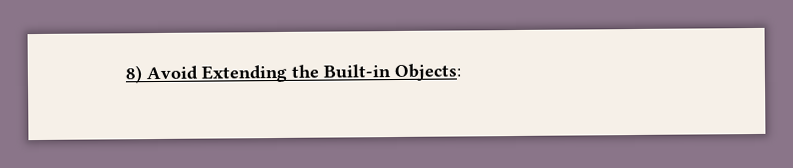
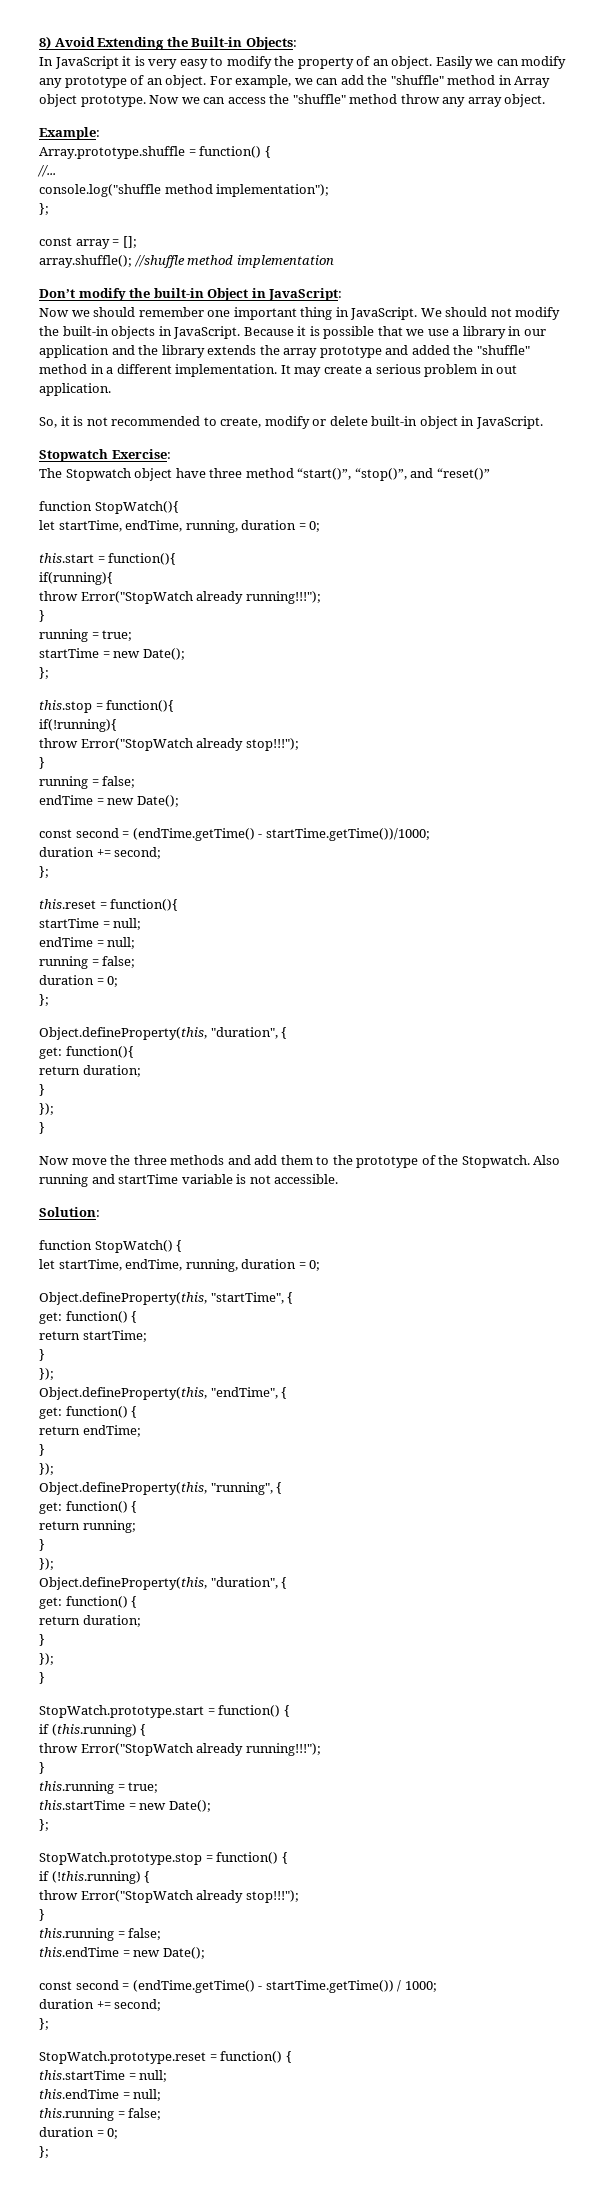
(461, 72) none -> [39,56,567,69] [39,75,551,88] [39,94,546,107] [39,127,100,140] [39,146,271,159] [37,165,56,177] [39,184,330,197] [39,203,49,215] [39,236,137,249] [39,255,334,268] [39,288,343,301] [39,307,561,320] [39,326,546,339] [39,345,530,358] [39,364,518,377] [39,383,111,396] [39,416,543,429] [39,449,171,462] [39,468,490,481] [39,501,179,514] [39,520,321,533] [39,553,177,565] [39,572,113,585] [39,591,321,604] [39,610,45,622] [39,629,133,642] [39,648,185,660] [39,667,49,679] [39,700,175,713] [39,719,117,732] [39,738,299,751] [39,757,45,769] [39,776,136,789] [39,795,179,807] [39,828,430,841] [39,847,162,859] [39,866,49,878] [39,899,179,911] [39,918,142,930] [39,937,136,949] [39,956,136,969] [39,975,119,987] [39,994,49,1006] [39,1027,288,1040] [39,1046,134,1059] [39,1065,141,1077] [39,1084,45,1096] [39,1103,54,1115] [39,1122,45,1134] [39,1155,561,1168] [39,1174,339,1187] [39,1207,100,1217] [39,1240,183,1253] [39,1259,321,1272] [39,1292,294,1305] [39,1311,138,1324] [39,1330,147,1342] [39,1349,45,1361] [39,1368,54,1380] [39,1387,288,1400] [39,1406,138,1419] [39,1425,141,1437] [39,1444,45,1456] [39,1463,54,1475] [39,1482,283,1495] [39,1501,138,1514] [39,1520,136,1533] [39,1539,45,1551] [39,1558,54,1570] [39,1577,288,1590] [39,1596,138,1609] [39,1615,141,1627] [39,1634,45,1646] [39,1653,54,1665] [39,1672,45,1684] [39,1705,290,1718] [39,1724,147,1737] [39,1743,321,1756] [39,1762,45,1774] [39,1781,159,1794] [39,1800,211,1812] [39,1819,49,1831] [39,1852,288,1865] [39,1871,151,1884] [39,1890,299,1903] [39,1909,45,1921] [39,1928,162,1941] [39,1947,205,1959] [39,1980,437,1993] [39,1999,162,2011] [39,2018,49,2030] [39,2051,292,2064] [39,2070,168,2082] [39,2089,162,2101] [39,2108,162,2121] [39,2127,119,2139] [39,2146,49,2158] // In JavaScript it is very easy to modify the property of an object. Easily we can modify any prototype of an object. For example, we can add the "shuffle" method in Array object prototype. Now we can access the "shuffle" method throw any array object. // Example: // Array.prototype.shuffle = function() { // //... // console.log("shuffle method implementation"); // }; // const array = []; // array.shuffle(); //shuffle method implementation // Don’t modify the built-in Object in JavaScript: // Now we should remember one important thing in JavaScript. We should not modify the built-in objects in JavaScript. Because it is possible that we use a library in our application and the library extends the array prototype and added the "shuffle" method in a different implementation. It may create a serious problem in out application. // So, it is not recommended to create, modify or delete built-in object in JavaScript. // Stopwatch Exercise: // The Stopwatch object have three method “start()”, “stop()”, and “reset()” // function StopWatch(){ // let startTime, endTime, running, duration = 0; // this.start = function(){ // if(running){ // throw Error("StopWatch already running!!!"); // } // running = true; // startTime = new Date(); // }; // this.stop = function(){ // if(!running){ // throw Error("StopWatch already stop!!!"); // } // running = false; // endTime = new Date(); // const second = (endTime.getTime() - startTime.getTime())/1000; // duration += second; // }; // this.reset = function(){ // startTime = null; // endTime = null; // running = false; // duration = 0; // }; // Object.defineProperty(this, "duration", { // get: function(){ // return duration; // } // }); // } // Now move the three methods and add them to the prototype of the Stopwatch. Also running and startTime variable is not accessible. // Solution: // function StopWatch() { // let startTime, endTime, running, duration = 0; // Object.defineProperty(this, "startTime", { // get: function() { // return startTime; // } // }); // Object.defineProperty(this, "endTime", { // get: function() { // return endTime; // } // }); // Object.defineProperty(this, "running", { // get: function() { // return running; // } // }); // Object.defineProperty(this, "duration", { // get: function() { // return duration; // } // }); // } // StopWatch.prototype.start = function() { // if (this.running) { // throw Error("StopWatch already running!!!"); // } // this.running = true; // this.startTime = new Date(); // }; // StopWatch.prototype.stop = function() { // if (!this.running) { // throw Error("StopWatch already stop!!!"); // } // this.running = false; // this.endTime = new Date(); // const second = (endTime.getTime() - startTime.getTime()) / 1000; // duration += second; // }; // StopWatch.prototype.reset = function() { // this.startTime = null; // this.endTime = null; // this.running = false; // duration = 0; // };

